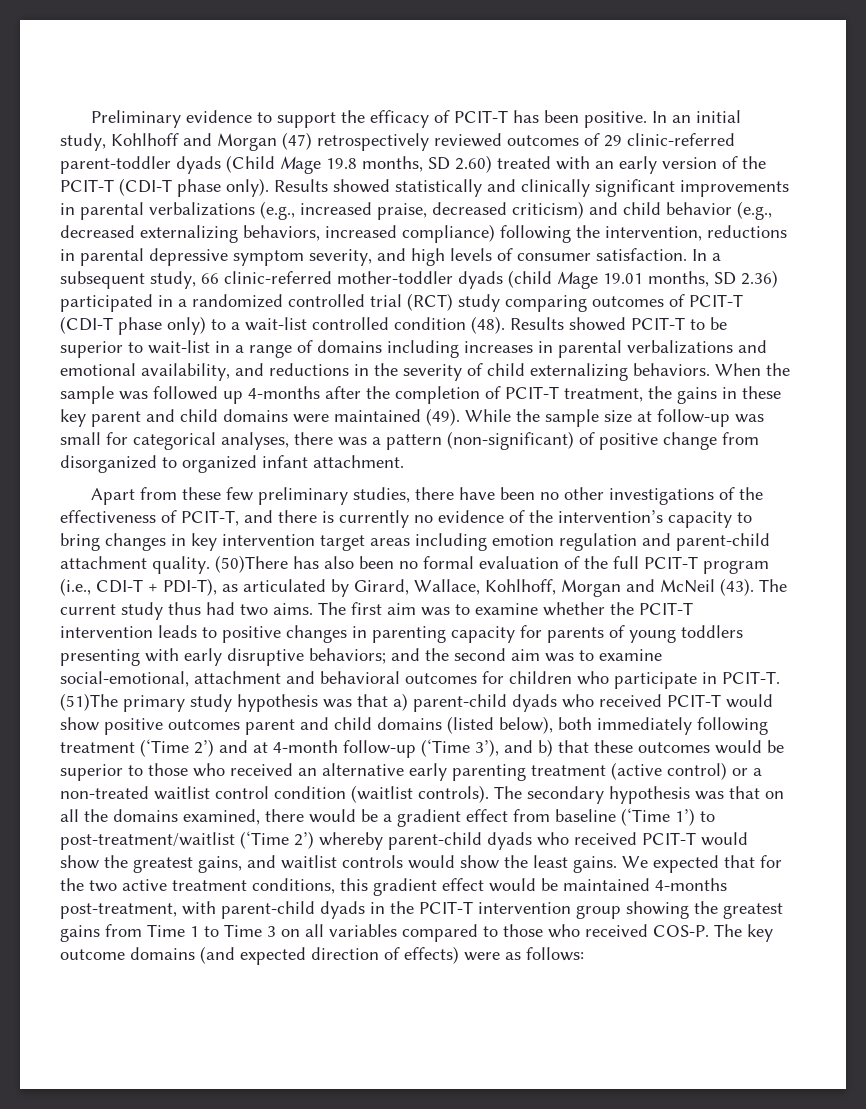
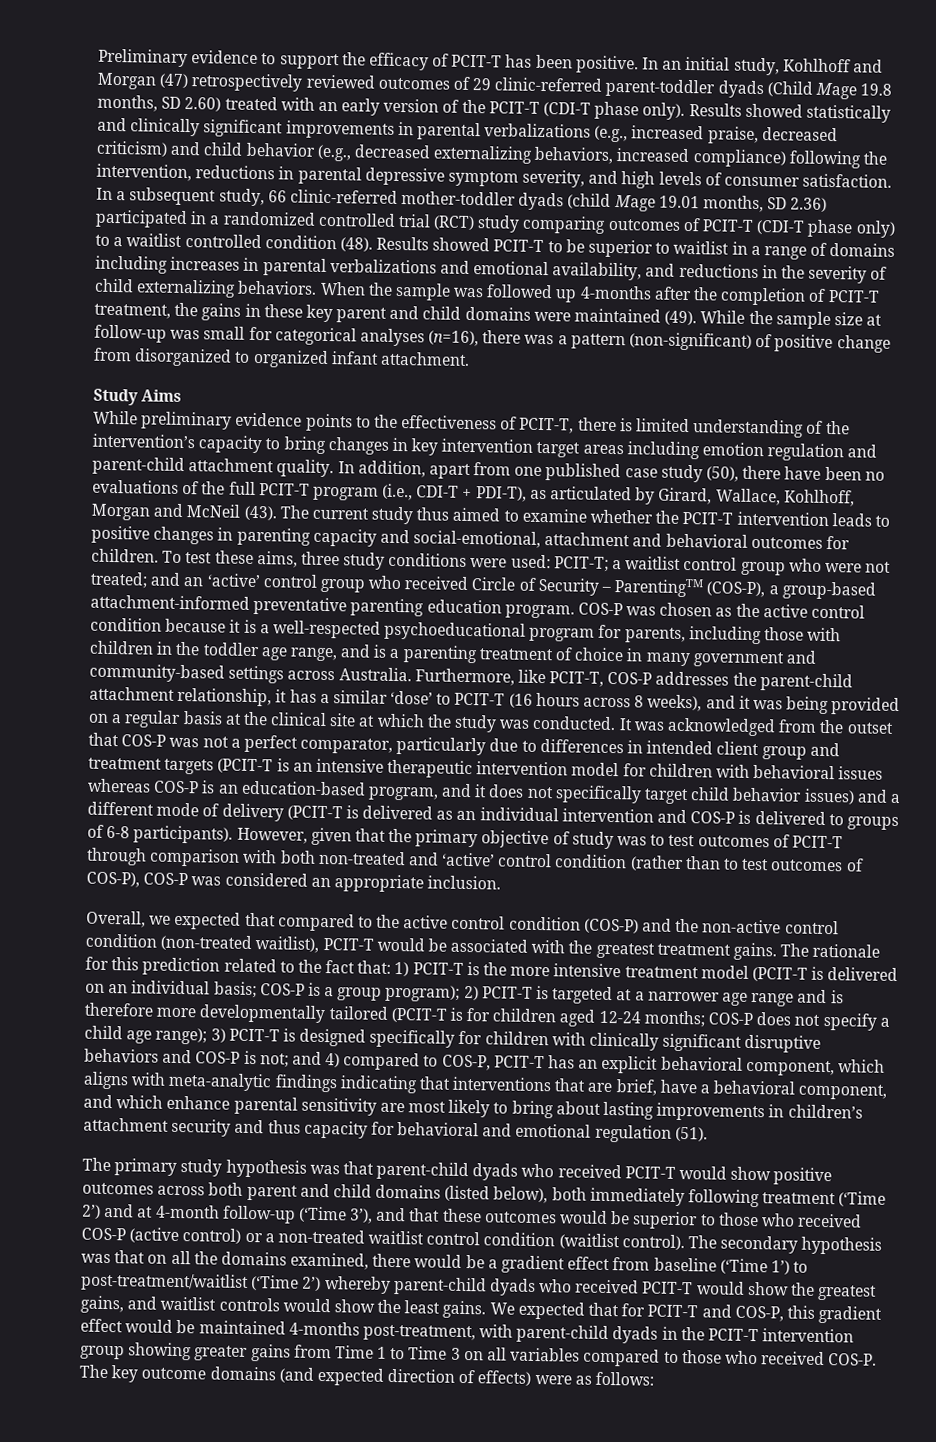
[245,317,307,331] wait-list -> [126,233,183,247] waitlist
[148,340,210,354] wait-list -> [673,240,730,255] waitlist
[221,432,289,450] analyses, -> [359,328,480,347] analyses (n=16),
[91,487,736,505] Apart from these few preliminary studies, there have been no other investigations of -> [93,388,183,406] [93,410,371,432] Study Aims // While preliminary evidence points to
[244,510,273,523] and -> (575, 425) none
[339,510,504,528] currently no evidence -> [636,418,805,438] limited understanding
[215,555,559,573] (50)There has also been no formal evaluation -> [337,460,885,483] [92,479,179,494] In addition, apart from one published case study (50), there have been no evaluations
[206,602,450,616] had two aims. The first aim was -> [452,507,501,522] aimed
[520,625,743,643] [60,648,662,666] for parents of young toddlers presenting with early disruptive behaviors; and the second aim was to examine -> [379,529,410,544] and
[509,671,780,689] [60,693,118,711] children who participate in PCIT-T. (51)The -> [91,548,892,576] [90,571,876,600] [90,594,866,619] [90,617,842,645] [89,640,817,668] [89,663,853,692] [89,686,901,716] [88,710,894,737] [88,732,840,760] [88,757,884,780] [87,778,901,805] [87,801,899,831] [87,824,843,850] [86,847,864,872] [86,871,502,893] [86,910,839,935] [85,933,881,961] [85,956,899,982] [85,980,844,1007] [84,1002,890,1031] [84,1025,822,1053] [84,1048,885,1077] [83,1071,888,1100] [83,1094,863,1122] [83,1117,708,1143] [82,1157,111,1172] children. To test these aims, three study conditions were used: PCIT-T; a waitlist control group who were not treated; and an ‘active’ control group who received Circle of Security – ParentingTM (COS-P), a group-based attachment-informed preventative parenting education program. COS-P was chosen as the active control condition because it is a well-respected psychoeducational program for parents, including those with children in the toddler age range, and is a parenting treatment of choice in many government and community-based settings across Australia. Furthermore, like PCIT-T, COS-P addresses the parent-child attachment relationship, it has a similar ‘dose’ to PCIT-T (16 hours across 8 weeks), and it was being provided on a regular basis at the clinical site at which the study was conducted. It was acknowledged from the outset that COS-P was not a perfect comparator, particularly due to differences in intended client group and treatment targets (PCIT-T is an intensive therapeutic intervention model for children with behavioral issues whereas COS-P is an education-based program, and it does not specifically target child behavior issues) and a different mode of delivery (PCIT-T is delivered as an individual intervention and COS-P is delivered to groups of 6-8 participants). However, given that the primary objective of study was to test outcomes of PCIT-T through comparison with both non-treated and ‘active’ control condition (rather than to test outcomes of COS-P), COS-P was considered an appropriate inclusion. // Overall, we expected that compared to the active control condition (COS-P) and the non-active control condition (non-treated waitlist), PCIT-T would be associated with the greatest treatment gains. The rationale for this prediction related to the fact that: 1) PCIT-T is the more intensive treatment model (PCIT-T is delivered on an individual basis; COS-P is a group program); 2) PCIT-T is targeted at a narrower age range and is therefore more developmentally tailored (PCIT-T is for children aged 12-24 months; COS-P does not specify a child age range); 3) PCIT-T is designed specifically for children with clinically significant disruptive behaviors and COS-P is not; and 4) compared to COS-P, PCIT-T has an explicit behavioral component, which aligns with meta-analytic findings indicating that interventions that are brief, have a behavioral component, and which enhance parental sensitivity are most likely to bring about lasting improvements in children’s attachment security and thus capacity for behavioral and emotional regulation (51). // The
[393,693,408,711] a) -> (374, 1168) none
(240, 724) none -> [157,1182,244,1196] across both
[538,739,553,757] b) -> (407, 1214) none
[298,763,606,781] an alternative early parenting treatment -> [81,1227,126,1241] COS-P
[418,785,489,803] controls). -> [621,1234,685,1251] control).
[60,878,335,894] the two active treatment conditions, -> [647,1304,784,1322] PCIT-T and COS-P,
[694,901,783,919] the greatest -> [194,1345,249,1361] greater

